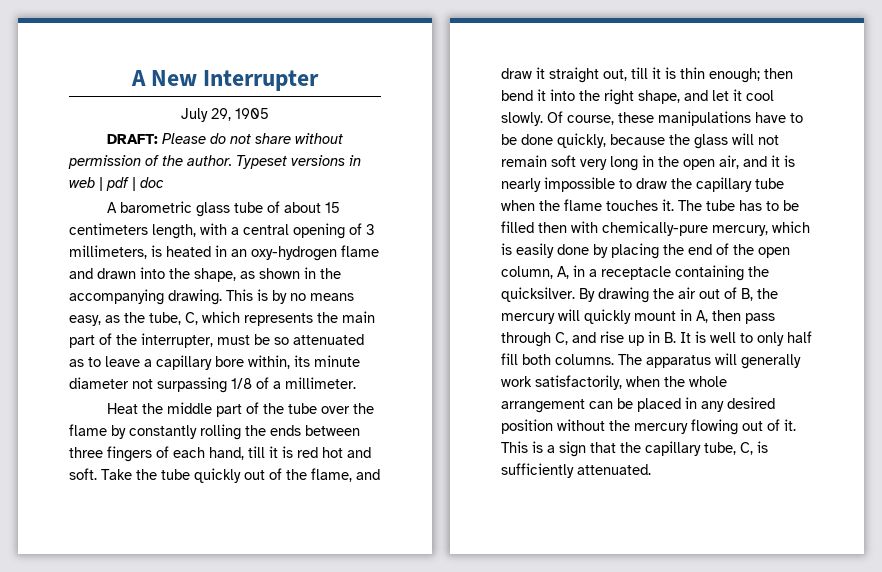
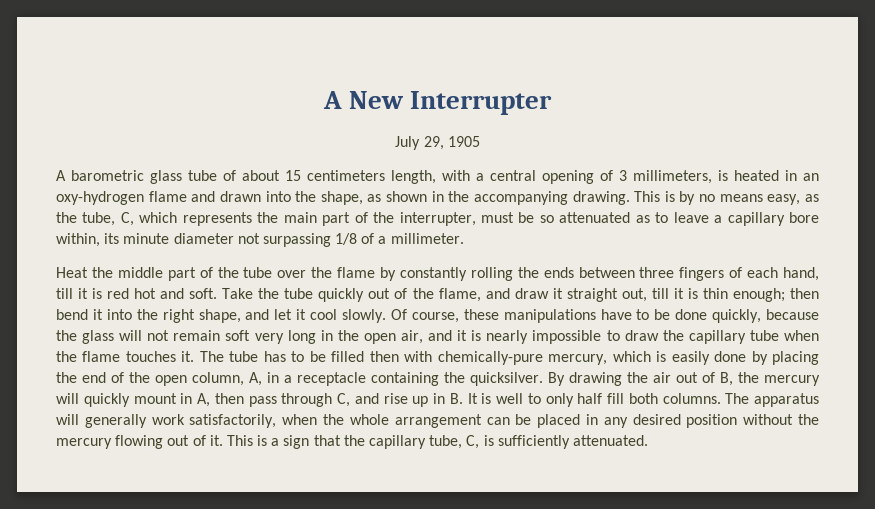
[106,133,343,144] [68,155,361,169] [69,177,164,191] // DRAFT: Please do not share without permission of the author. Typeset versions in web | pdf | doc -> (480, 141) none

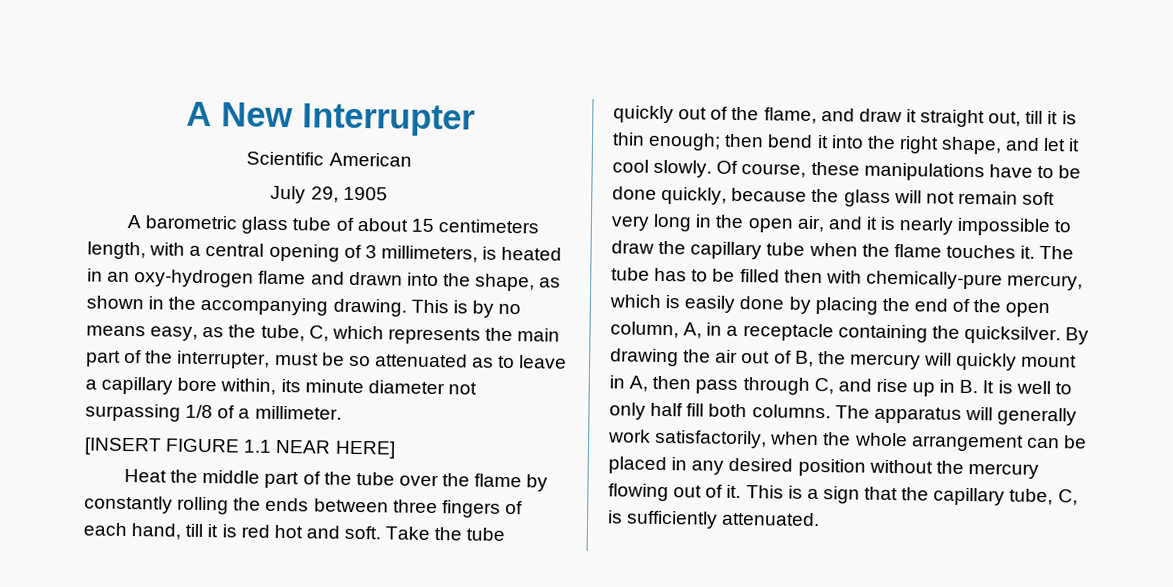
(553, 103) none -> [246,151,412,167] // Scientific American
(464, 238) none -> [84,437,396,459] // [INSERT FIGURE 1.1 NEAR HERE]

